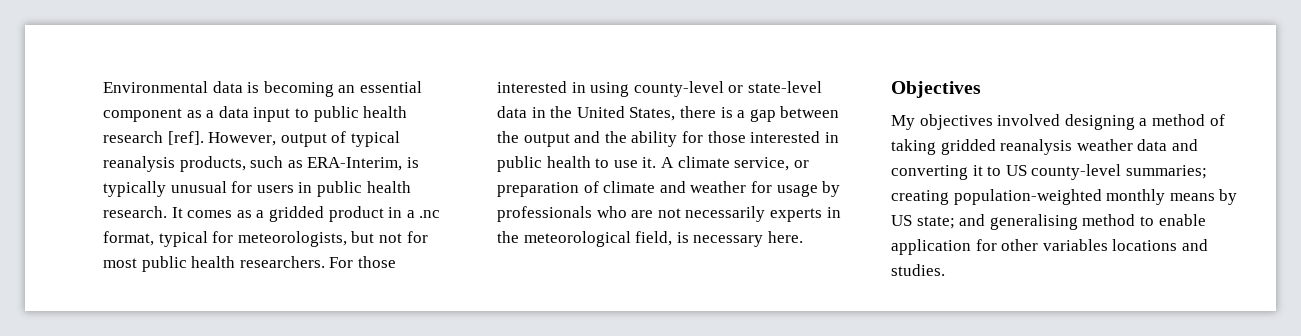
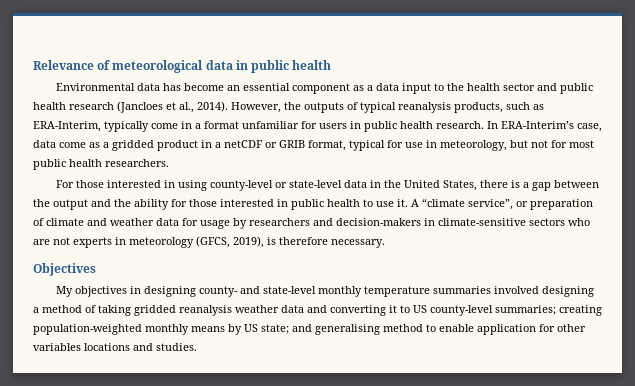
[103,81,334,97] Environmental data is becoming -> [33,60,332,73] [56,83,225,91] Relevance of meteorological data in public health // Environmental data has become
[313,106,408,122] [103,131,327,147] public health research [ref]. However, output -> [447,83,594,94] [33,101,344,113] the health sector and public health research (Jancloes et al., 2014). However, the outputs
[406,157,419,168] [103,181,227,197] is typically unusual -> [104,121,299,132] typically come in a format unfamiliar
[171,207,233,218] It comes -> [487,121,602,132] [33,140,86,148] In ERA-Interim’s case, data come
[419,210,441,218] [103,231,347,247] .nc format, typical for meteorologists, -> [224,140,507,151] netCDF or GRIB format, typical for use in meteorology,
(325, 262) none -> (169, 163) //
[677,156,790,171] climate service, -> [422,198,513,210] “climate service”,
(747, 187) none -> [156,218,179,226] data
[497,206,592,222] professionals -> [249,218,565,226] researchers and decision-makers in climate-sensitive sectors
[685,206,766,222] necessarily -> (70, 241) none
[497,231,803,247] [891,81,981,98] [891,114,993,130] the meteorological field, is necessary here. // Objectives // My objectives -> [129,236,385,248] [33,263,96,276] [56,286,492,297] meteorology (GFCS, 2019), is therefore necessary. // Objectives // My objectives in designing county- and state-level monthly temperature summaries

